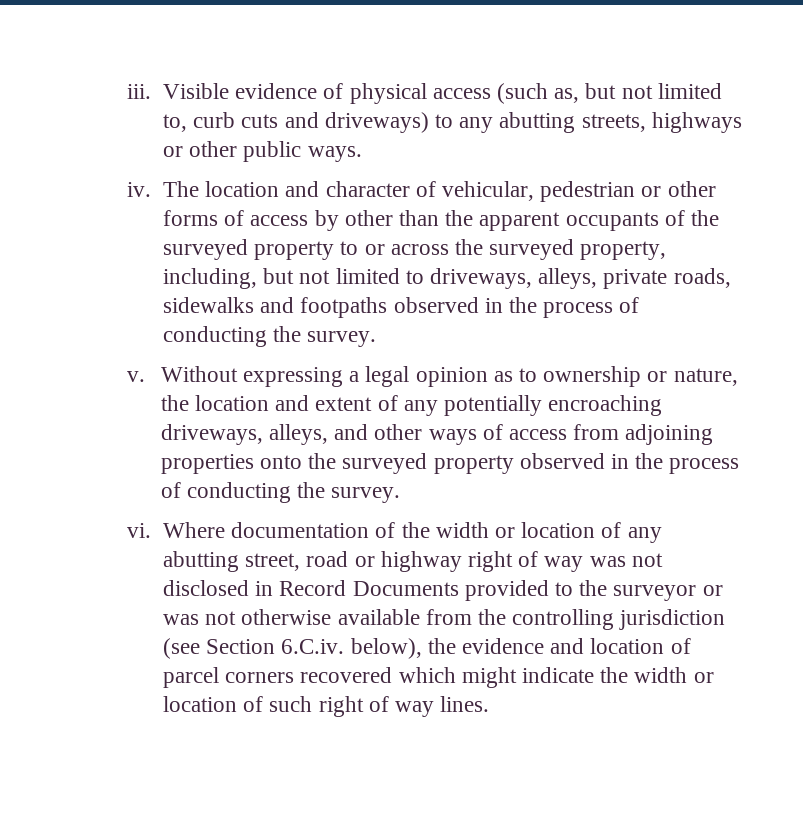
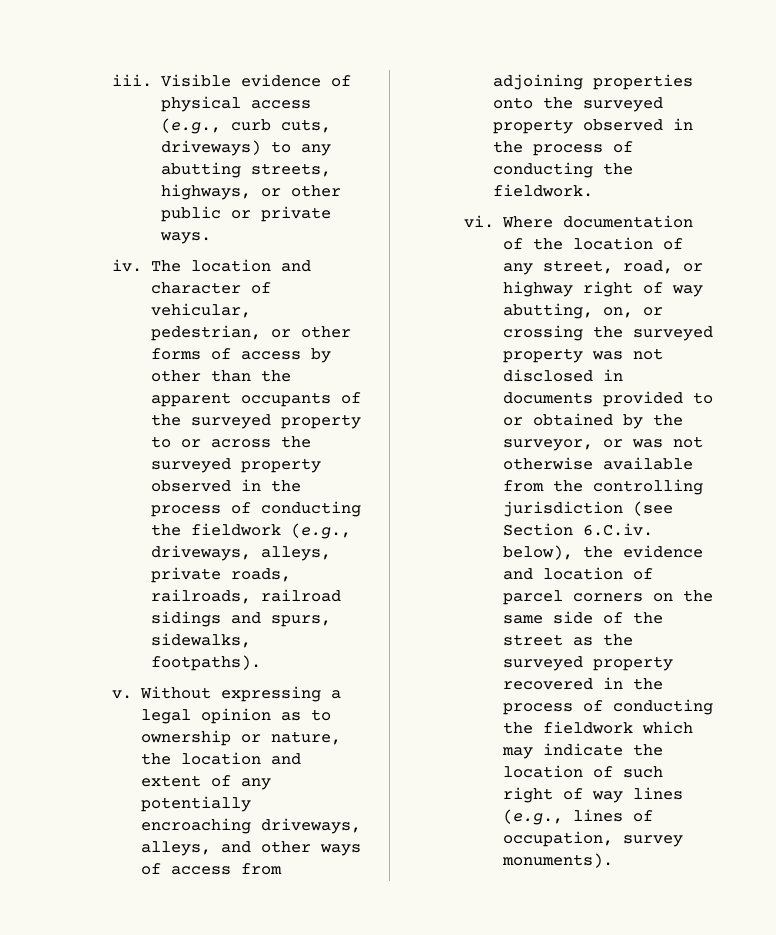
[497,83,722,104] [162,112,319,132] (such as, but not limited to, curb cuts and -> [160,118,331,134] (e.g., curb cuts,
[651,112,742,133] highways -> [160,184,251,200] highways,
(302, 151) none -> [230,206,331,222] or private
[540,181,636,202] pedestrian -> [150,325,261,341] pedestrian,
[580,241,667,260] [162,268,731,289] [162,297,640,318] [162,326,377,347] property, including, but not limited to driveways, alleys, private roads, sidewalks and footpaths observed in the process of conducting the survey. -> [240,458,321,473] [150,479,301,492] [150,501,361,517] [150,523,351,539] [150,545,331,561] [150,567,291,583] [150,589,341,604] [150,611,331,627] [150,633,251,648] [150,655,261,671] property observed in the process of conducting the fieldwork (e.g., driveways, alleys, private roads, railroads, railroad sidings and spurs, sidewalks, footpaths).
[331,487,401,503] survey. -> [492,184,593,197] fieldwork.
[435,522,516,538] width or -> (563, 244) none
[162,551,349,572] abutting street, road -> [542,260,673,274] street, road,
[589,553,663,567] [162,580,697,601] was not disclosed in Record Documents provided to the surveyor -> [502,303,663,319] [502,325,713,341] [502,348,663,363] [502,369,623,382] [502,391,713,407] [502,413,683,429] [502,439,593,451] abutting, on, or crossing the surveyed property was not disclosed in documents provided to or obtained by the surveyor,
[300,667,714,688] recovered which might indicate the width or -> [652,590,713,602] [502,611,663,624] [502,634,633,646] [502,656,673,671] [502,677,663,690] [502,699,713,715] [502,721,693,734] [501,743,663,759] on the same side of the street as the surveyed property recovered in the process of conducting the fieldwork which may indicate the
[440,696,490,712] lines. -> [632,787,683,800] [502,809,653,825] [502,831,683,847] [501,853,613,868] lines (e.g., lines of occupation, survey monuments).

